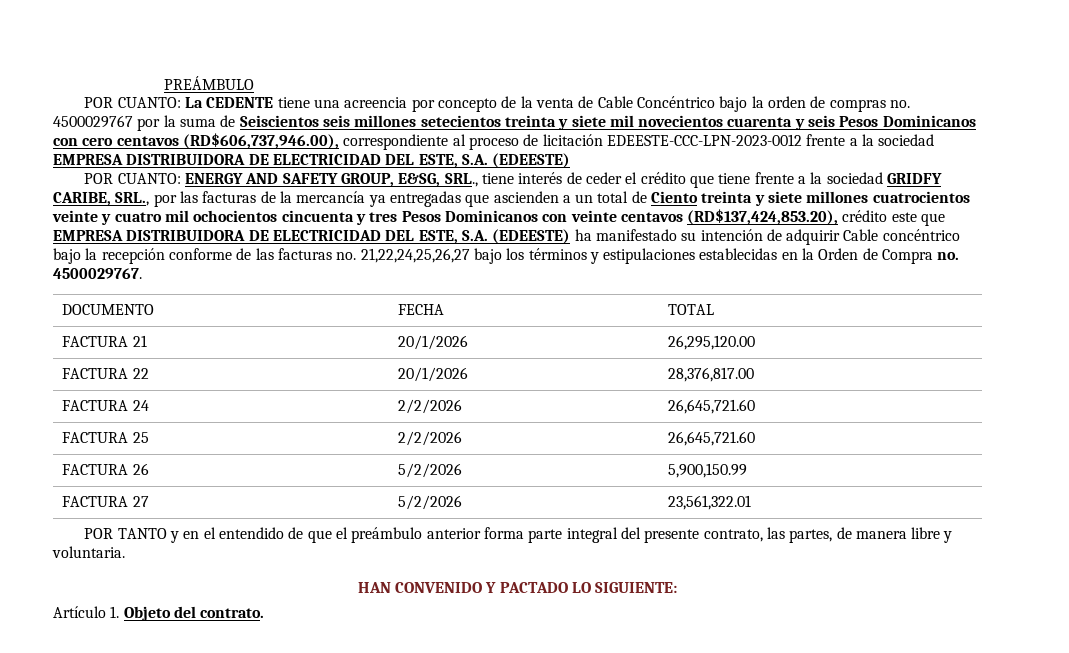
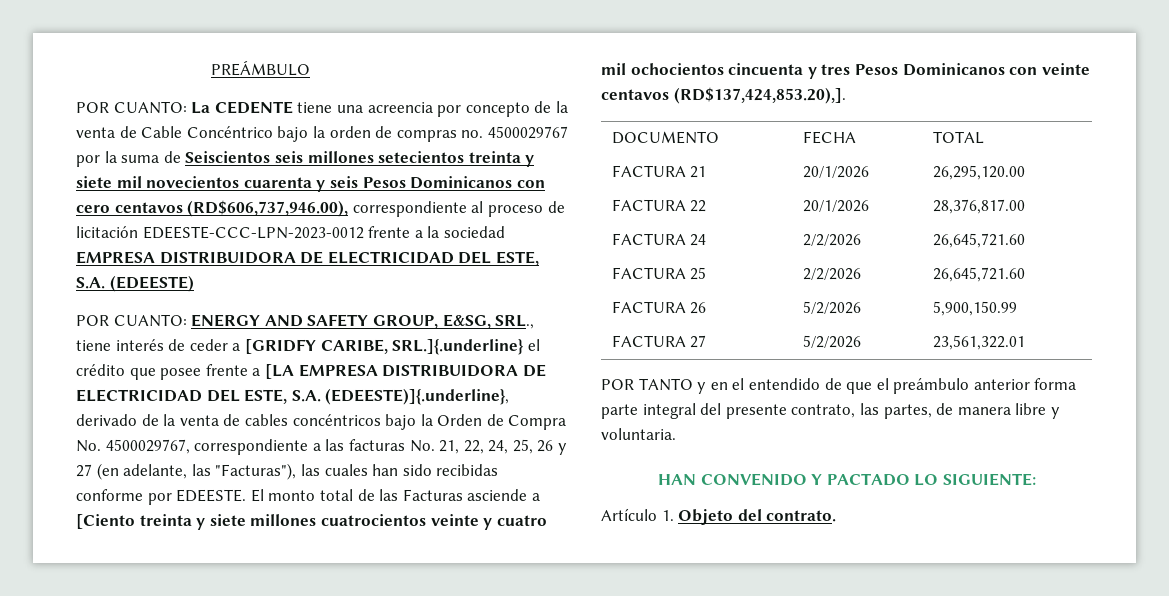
(622, 178) none -> [232,339,525,355] a [GRIDFY CARIBE, SRL.]{.underline}
[718,172,942,184] [53,191,699,207] tiene frente a la sociedad GRIDFY CARIBE, SRL., por las facturas de la mercancía ya entregadas que ascienden a un total de Ciento -> [160,364,546,380] [76,388,510,405] [76,414,567,430] [76,439,568,455] [76,463,499,480] [76,489,540,505] [76,514,135,529] posee frente a [LA EMPRESA DISTRIBUIDORA DE ELECTRICIDAD DEL ESTE, S.A. (EDEESTE)]{.underline}, derivado de la venta de cables concéntricos bajo la Orden de Compra No. 4500029767, correspondiente a las facturas No. 21, 22, 24, 25, 26 y 27 (en adelante, las "Facturas"), las cuales han sido recibidas conforme por EDEESTE. El monto total de las Facturas asciende a [Ciento
[687,209,946,226] [53,229,960,245] [53,248,960,264] [53,268,142,279] (RD$137,424,853.20), crédito este que EMPRESA DISTRIBUIDORA DE ELECTRICIDAD DEL ESTE, S.A. (EDEESTE) ha manifestado su intención de adquirir Cable concéntrico bajo la recepción conforme de las facturas no. 21,22,24,25,26,27 bajo los términos y estipulaciones establecidas en la Orden de Compra no. 4500029767. -> [673,87,846,104] (RD$137,424,853.20),].

